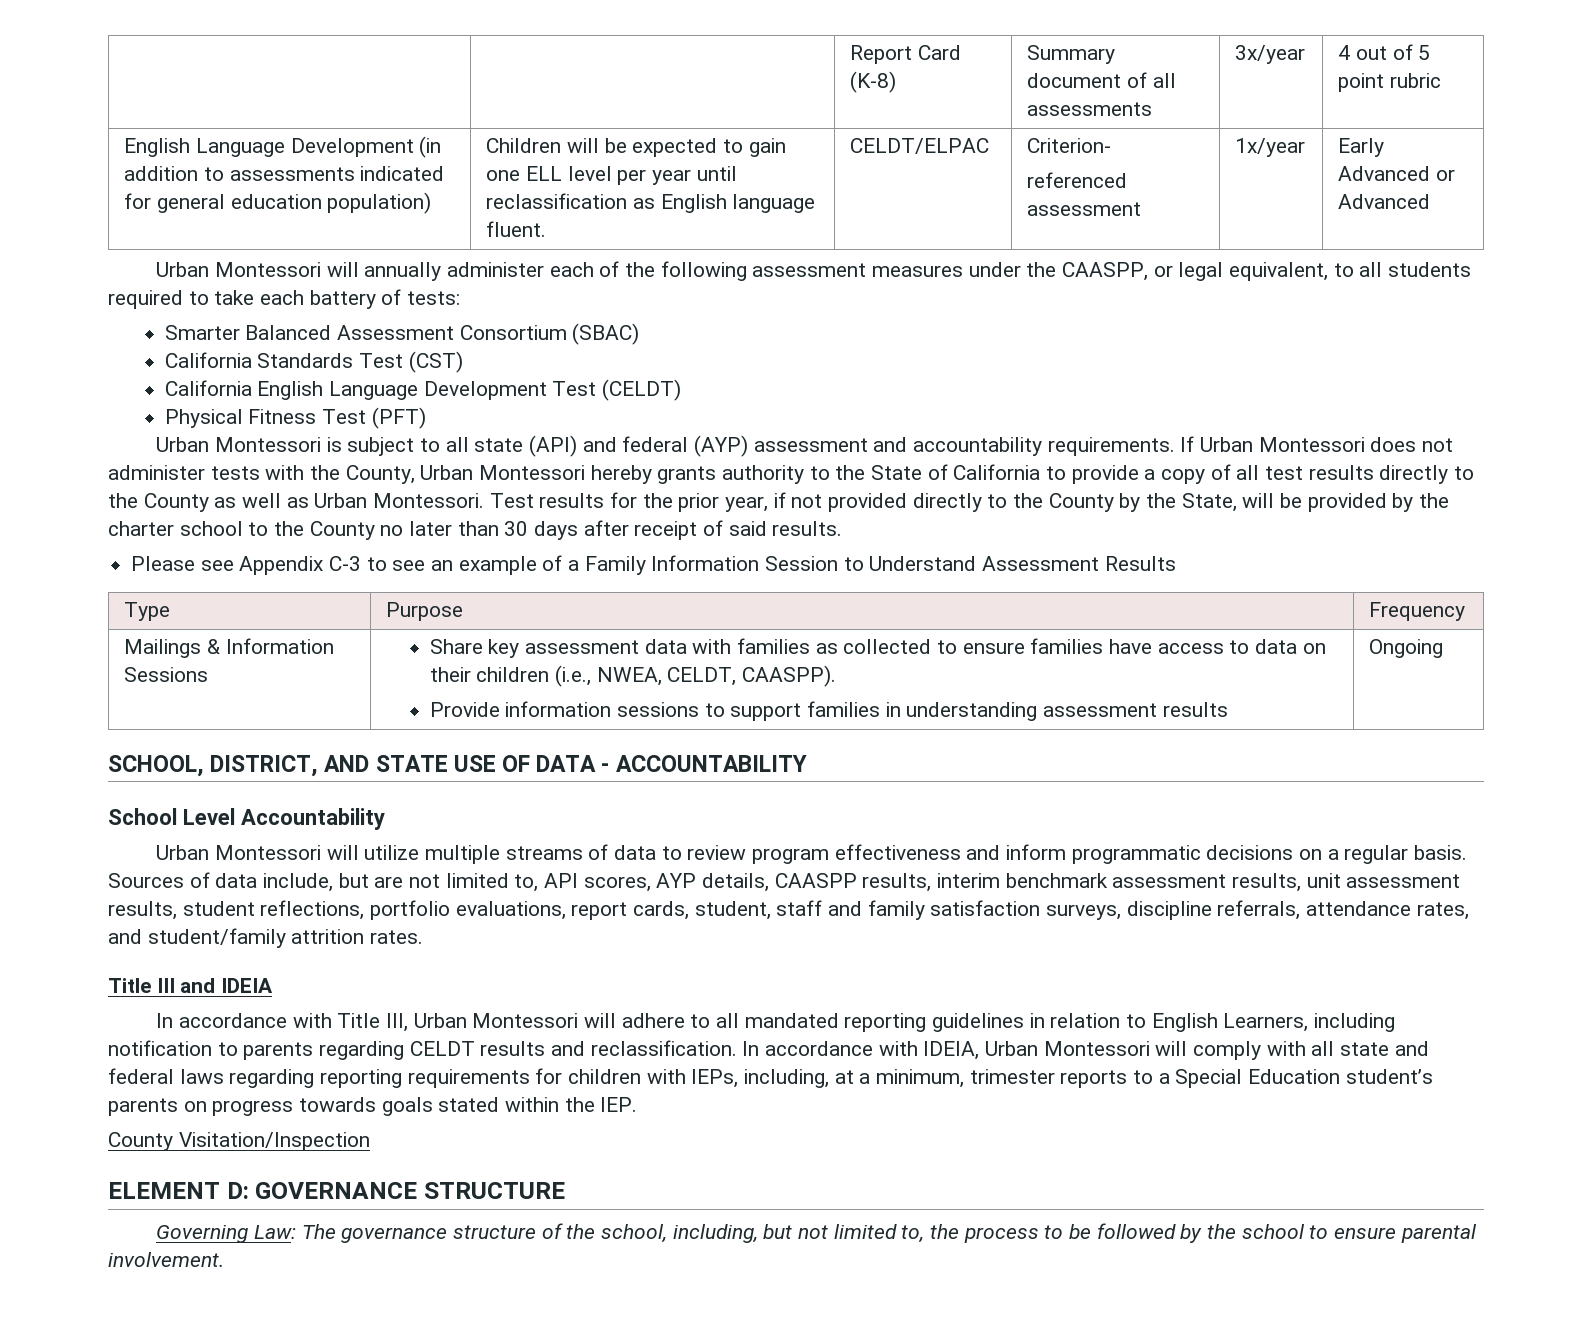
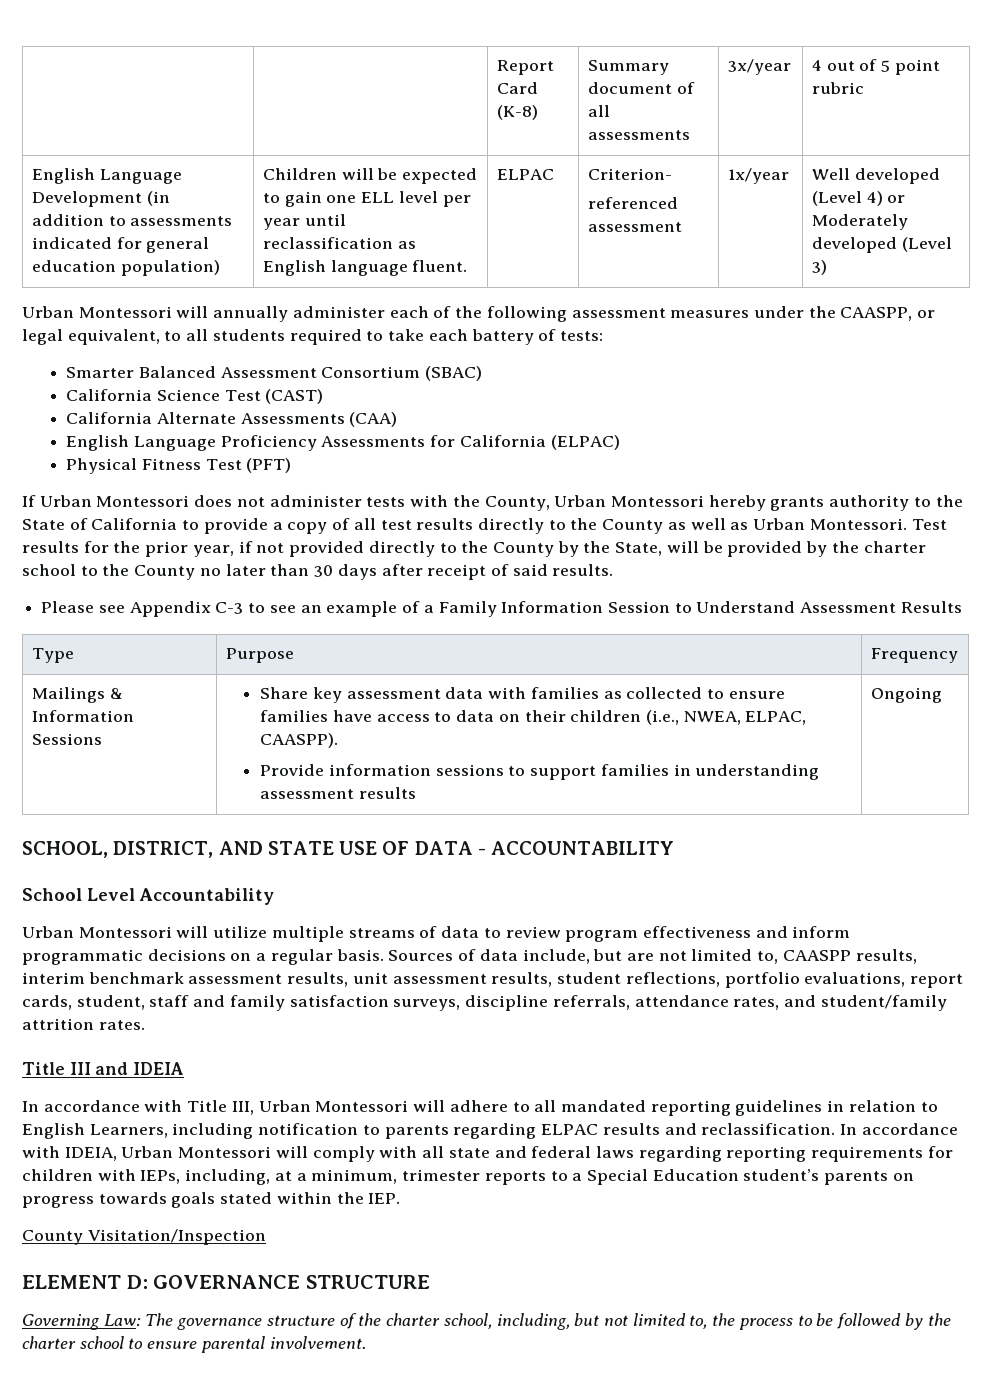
[850,138,990,154] CELDT/ELPAC -> [496,169,554,180] ELPAC
[1338,138,1385,157] [1338,166,1455,181] [1338,194,1431,209] Early Advanced or Advanced -> [811,168,940,184] [811,191,906,206] [811,214,908,230] [811,237,952,253] [811,260,827,275] Well developed (Level 4) or Moderately developed (Level 3)
[257,351,463,373] [164,379,682,401] [164,407,426,429] [156,435,1175,457] Standards Test (CST) // California English Language Development Test (CELDT) // Physical Fitness Test (PFT) // Urban Montessori is subject to all state (API) and federal (AYP) assessment and accountability requirements. -> [157,389,324,404] [66,412,398,427] [66,435,620,451] [66,458,292,474] Science Test (CAST) // California Alternate Assessments (CAA) // English Language Proficiency Assessments for California (ELPAC) // Physical Fitness Test (PFT) //
[667,667,737,686] CELDT, -> [745,711,807,725] ELPAC,
[544,873,770,892] API scores, AYP details, -> (779, 957) none
[409,1041,475,1056] CELDT -> [541,1124,599,1135] ELPAC
(596, 1231) none -> [386,1313,441,1326] charter
(1237, 1231) none -> [22,1336,76,1349] charter

